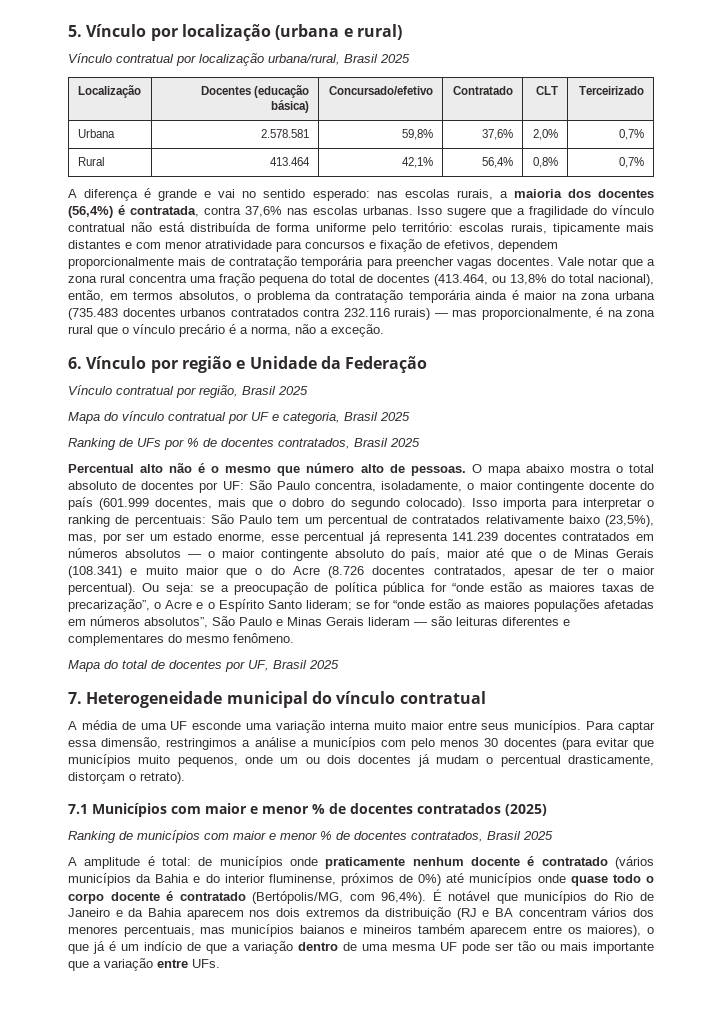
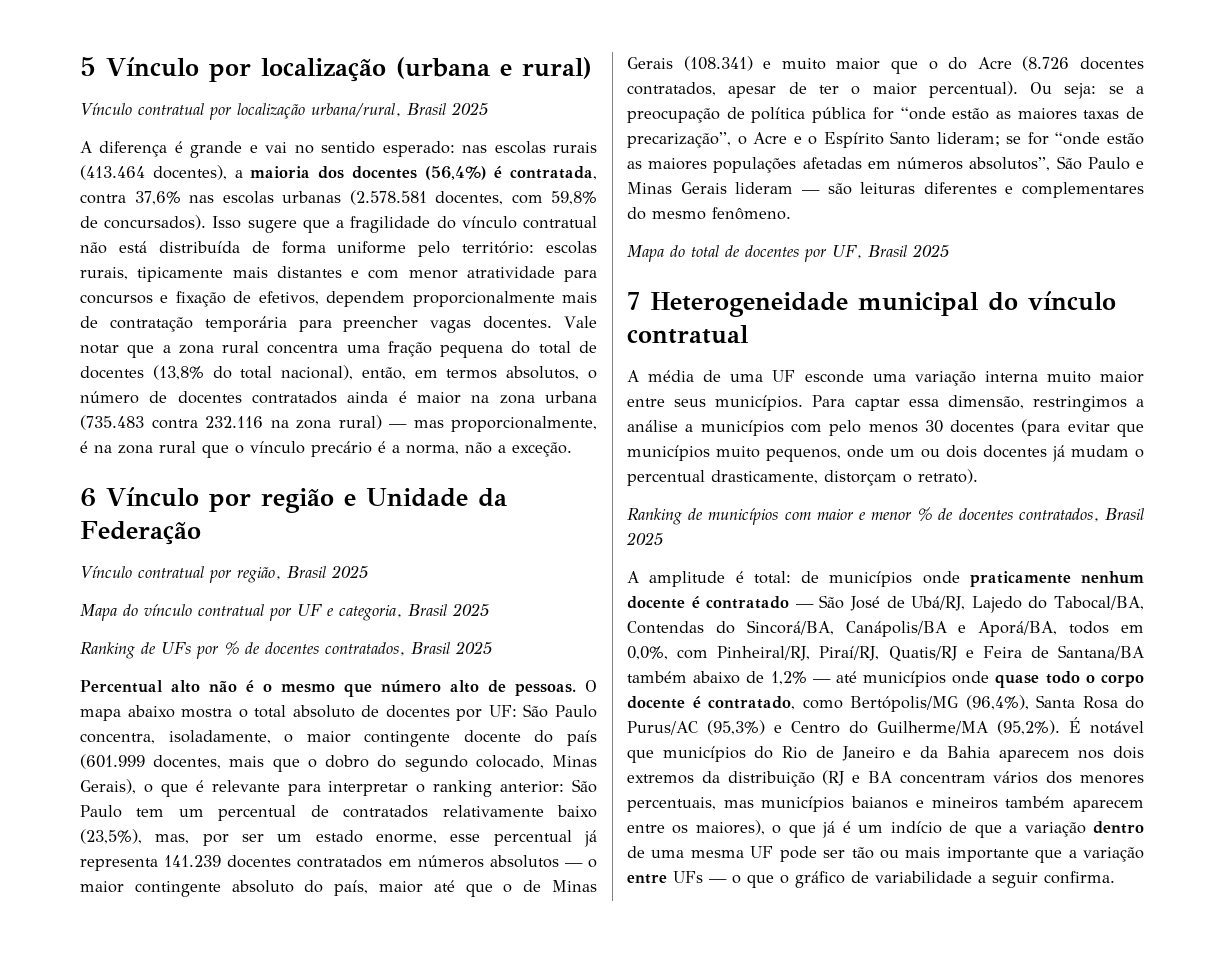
[68,25,82,37] 5. -> [80,57,96,76] 5
[77,85,141,98] [201,85,310,98] [271,100,310,113] [329,86,434,95] [453,86,514,95] [536,86,559,95] [579,86,645,95] [77,129,115,138] [261,129,310,138] [402,129,434,140] [482,129,514,140] [533,129,559,140] [619,129,645,140] [77,157,105,166] [270,157,311,166] [402,157,434,168] [482,157,514,168] [533,157,559,168] [619,157,645,168] // Localização | Docentes (educação básica) | Concursado/efetivo | Contratado | CLT | Terceirizado // Urbana | 2.578.581 | 59,8% | 37,6% | 2,0% | 0,7% // Rural | 413.464 | 42,1% | 56,4% | 0,8% | 0,7% -> (488, 109) none
[456,189,493,200] rurais, -> [553,142,597,153] [80,165,227,180] rurais (413.464 docentes),
[362,206,413,215] urbanas. -> [282,190,597,205] [80,215,207,230] urbanas (2.578.581 docentes, com 59,8% de concursados).
[434,274,547,286] (413.464, ou 13,8% -> [152,365,204,380] (13,8%
[256,290,471,303] problema da contratação temporária -> [80,391,337,404] número de docentes contratados
[122,308,430,320] docentes urbanos contratados contra 232.116 rurais) -> [151,415,382,430] contra 232.116 na zona rural)
[68,357,82,369] 6. -> [80,488,96,507] 6
[405,498,547,510] colocado). Isso importa -> [475,755,597,769] [80,779,280,797] colocado, Minas Gerais), o que é relevante
[115,515,206,527] de percentuais: -> [500,781,565,793] anterior:
[68,692,82,704] 7. -> [627,292,640,310] 7
[68,803,547,817] // 7.1 Municípios com maior e menor % de docentes contratados (2025) -> (978, 476) none
[615,856,654,869] [68,873,442,886] (vários municípios da Bahia e do interior fluminense, próximos de 0%) -> [795,595,1145,613] [627,620,1144,637] [627,645,1144,661] [627,671,831,685] — São José de Ubá/RJ, Lajedo do Tabocal/BA, Contendas do Sincorá/BA, Canápolis/BA e Aporá/BA, todos em 0,0%, com Pinheiral/RJ, Piraí/RJ, Quatis/RJ e Feira de Santana/BA também abaixo de 1,2% —
[179,891,427,904] contratado (Bertópolis/MG, com 96,4%). -> [708,695,1144,712] [627,720,1060,735] contratado, como Bertópolis/MG (96,4%), Santa Rosa do Purus/AC (95,3%) e Centro do Guilherme/MA (95,2%).
[192,959,220,968] UFs. -> [673,871,1115,888] UFs — o que o gráfico de variabilidade a seguir confirma.

